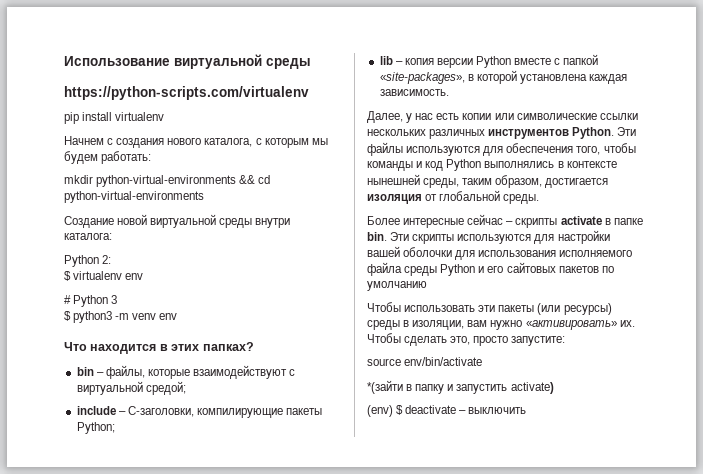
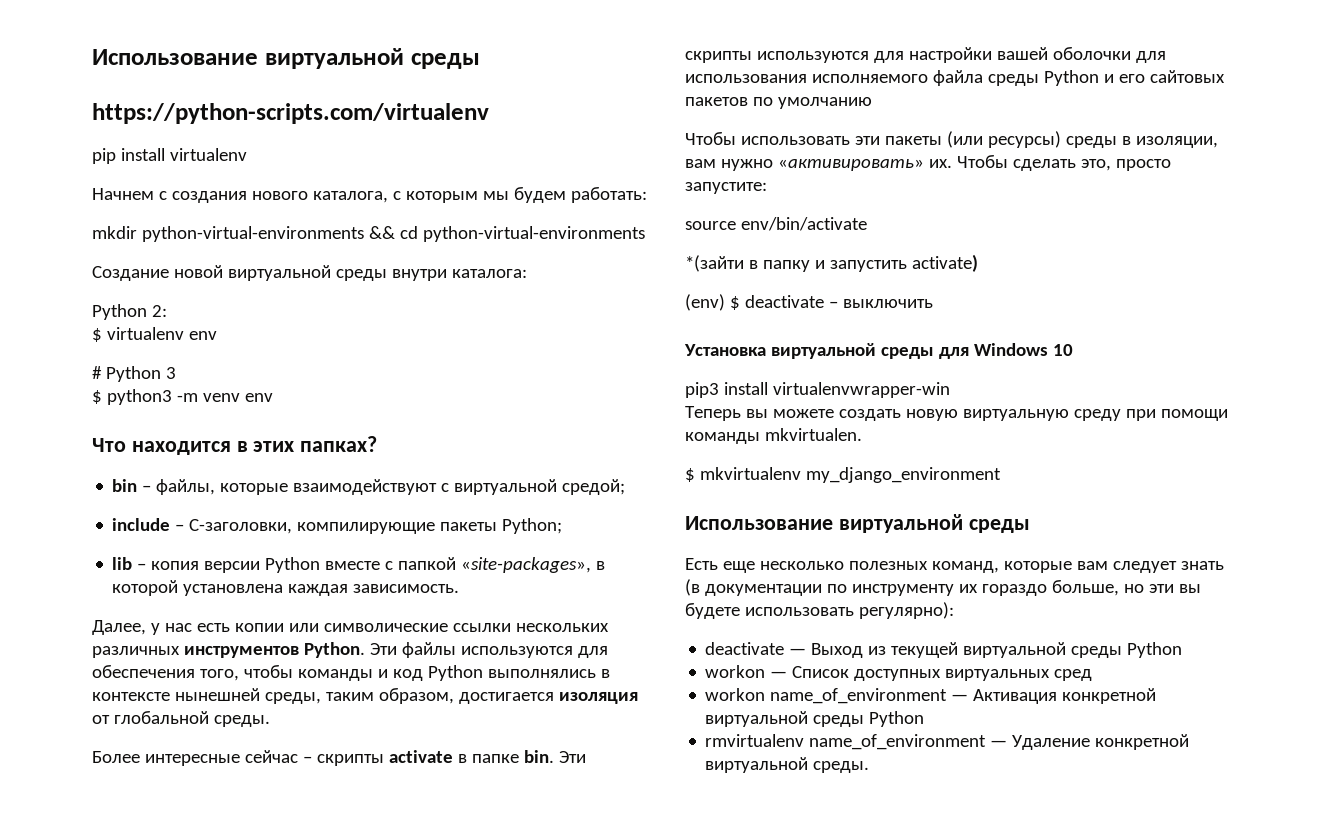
(527, 410) none -> [684,343,1073,359] [685,382,950,398] [685,406,1228,421] [685,428,862,444] [685,467,1001,483] [685,514,1030,533] [685,558,1224,573] [685,579,1201,596] [685,602,954,619] [705,642,1183,658] [705,665,1093,681] [705,688,1157,704] [705,711,925,727] [705,734,1190,750] [705,757,870,773] // Установка виртуальной среды для Windows 10 // pip3 install virtualenvwrapper-win // Теперь вы можете создать новую виртуальную среду при помощи команды mkvirtualen. // $ mkvirtualenv my_django_environment // Использование виртуальной среды // Есть еще несколько полезных команд, которые вам следует знать (в документации по инструменту их гораздо больше, но эти вы будете использовать регулярно): // deactivate — Выход из текущей виртуальной среды Python // workon — Список доступных виртуальных сред // workon name_of_environment — Активация конкретной виртуальной среды Python // rmvirtualenv name_of_environment — Удаление конкретной виртуальной среды.

